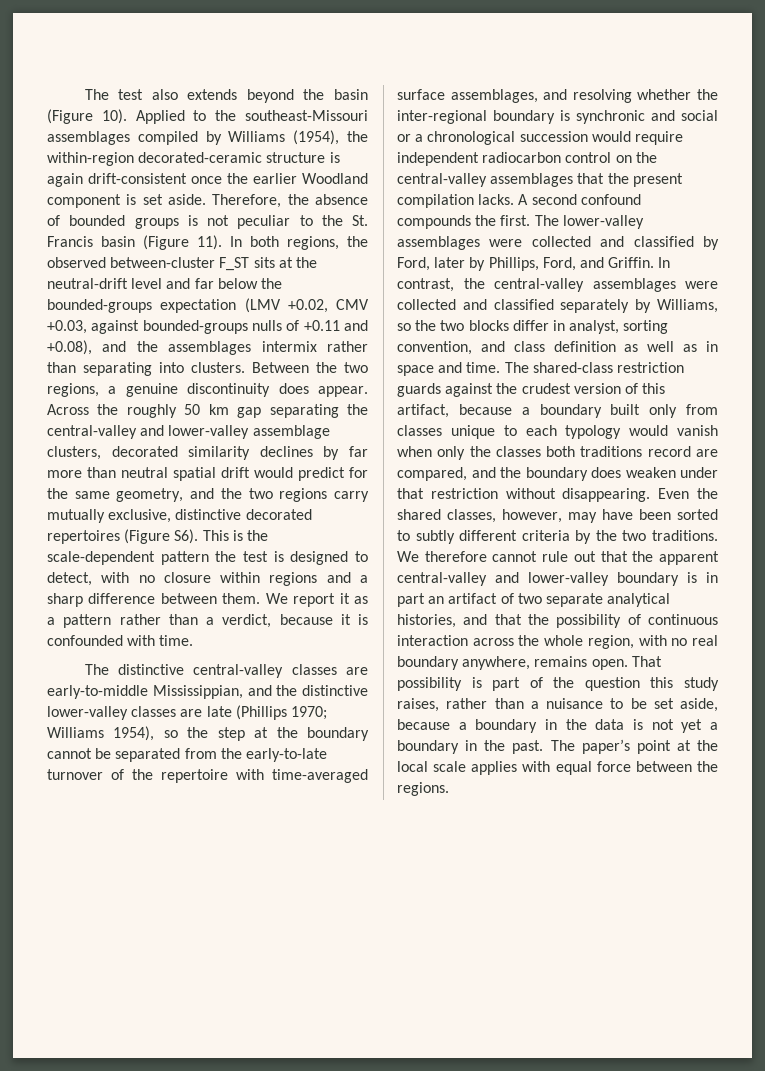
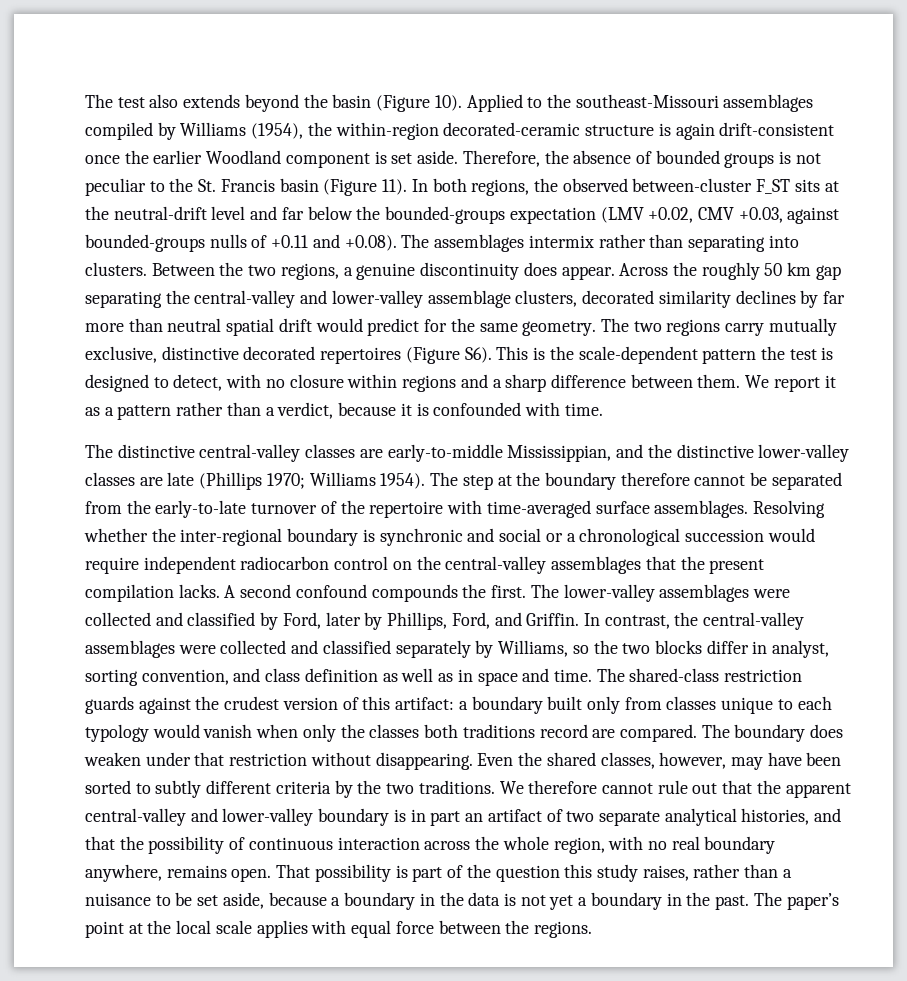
[47,340,158,355] +0.08), and the -> [344,234,430,251] +0.08). The
[116,488,242,502] geometry, and the -> [522,318,629,336] geometry. The
[113,726,209,741] 1954), so the -> [380,472,459,489] 1954). The
(369, 734) none -> [620,472,690,486] therefore
[450,89,632,103] assemblages, and resolving -> [654,500,825,518] assemblages. Resolving
[397,404,512,418] artifact, because -> [395,697,455,710] artifact:
[397,467,521,481] compared, and the -> [619,724,730,742] compared. The

